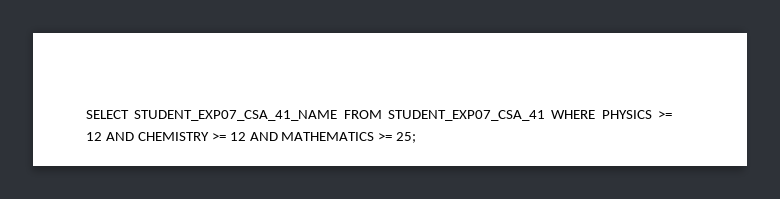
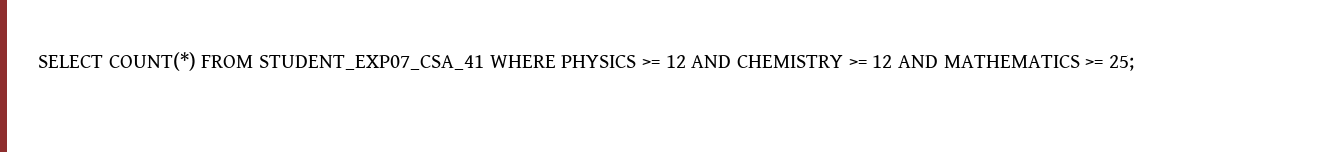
[134,110,338,121] STUDENT_EXP07_CSA_41_NAME -> [108,52,196,71] COUNT(*)

